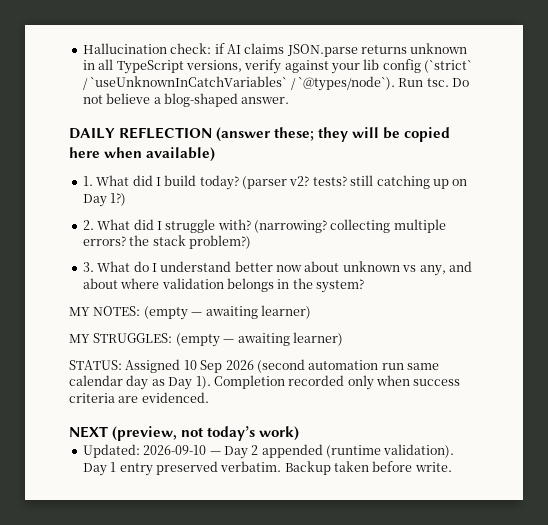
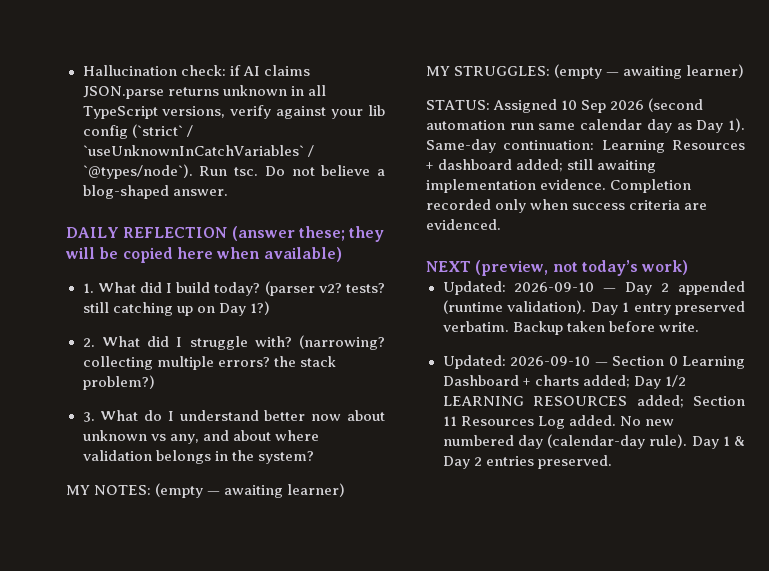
(211, 382) none -> [426,139,745,153] [426,159,657,173] [426,179,607,193] Same-day continuation: Learning Resources + dashboard added; still awaiting implementation evidence.
(452, 467) none -> [442,355,745,369] [442,375,686,389] [442,395,745,408] [442,415,674,429] [442,434,745,449] [442,455,612,469] // Updated: 2026-09-10 — Section 0 Learning Dashboard + charts added; Day 1/2 LEARNING RESOURCES added; Section 11 Resources Log added. No new numbered day (calendar-day rule). Day 1 & Day 2 entries preserved.

